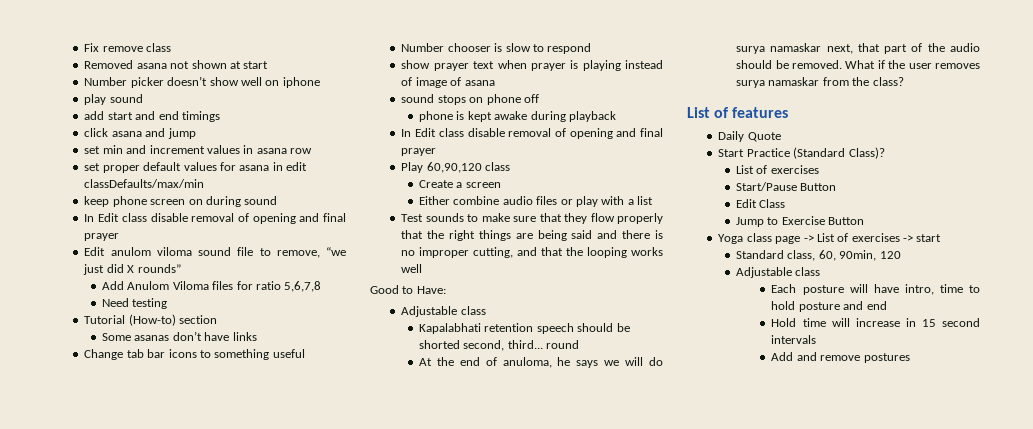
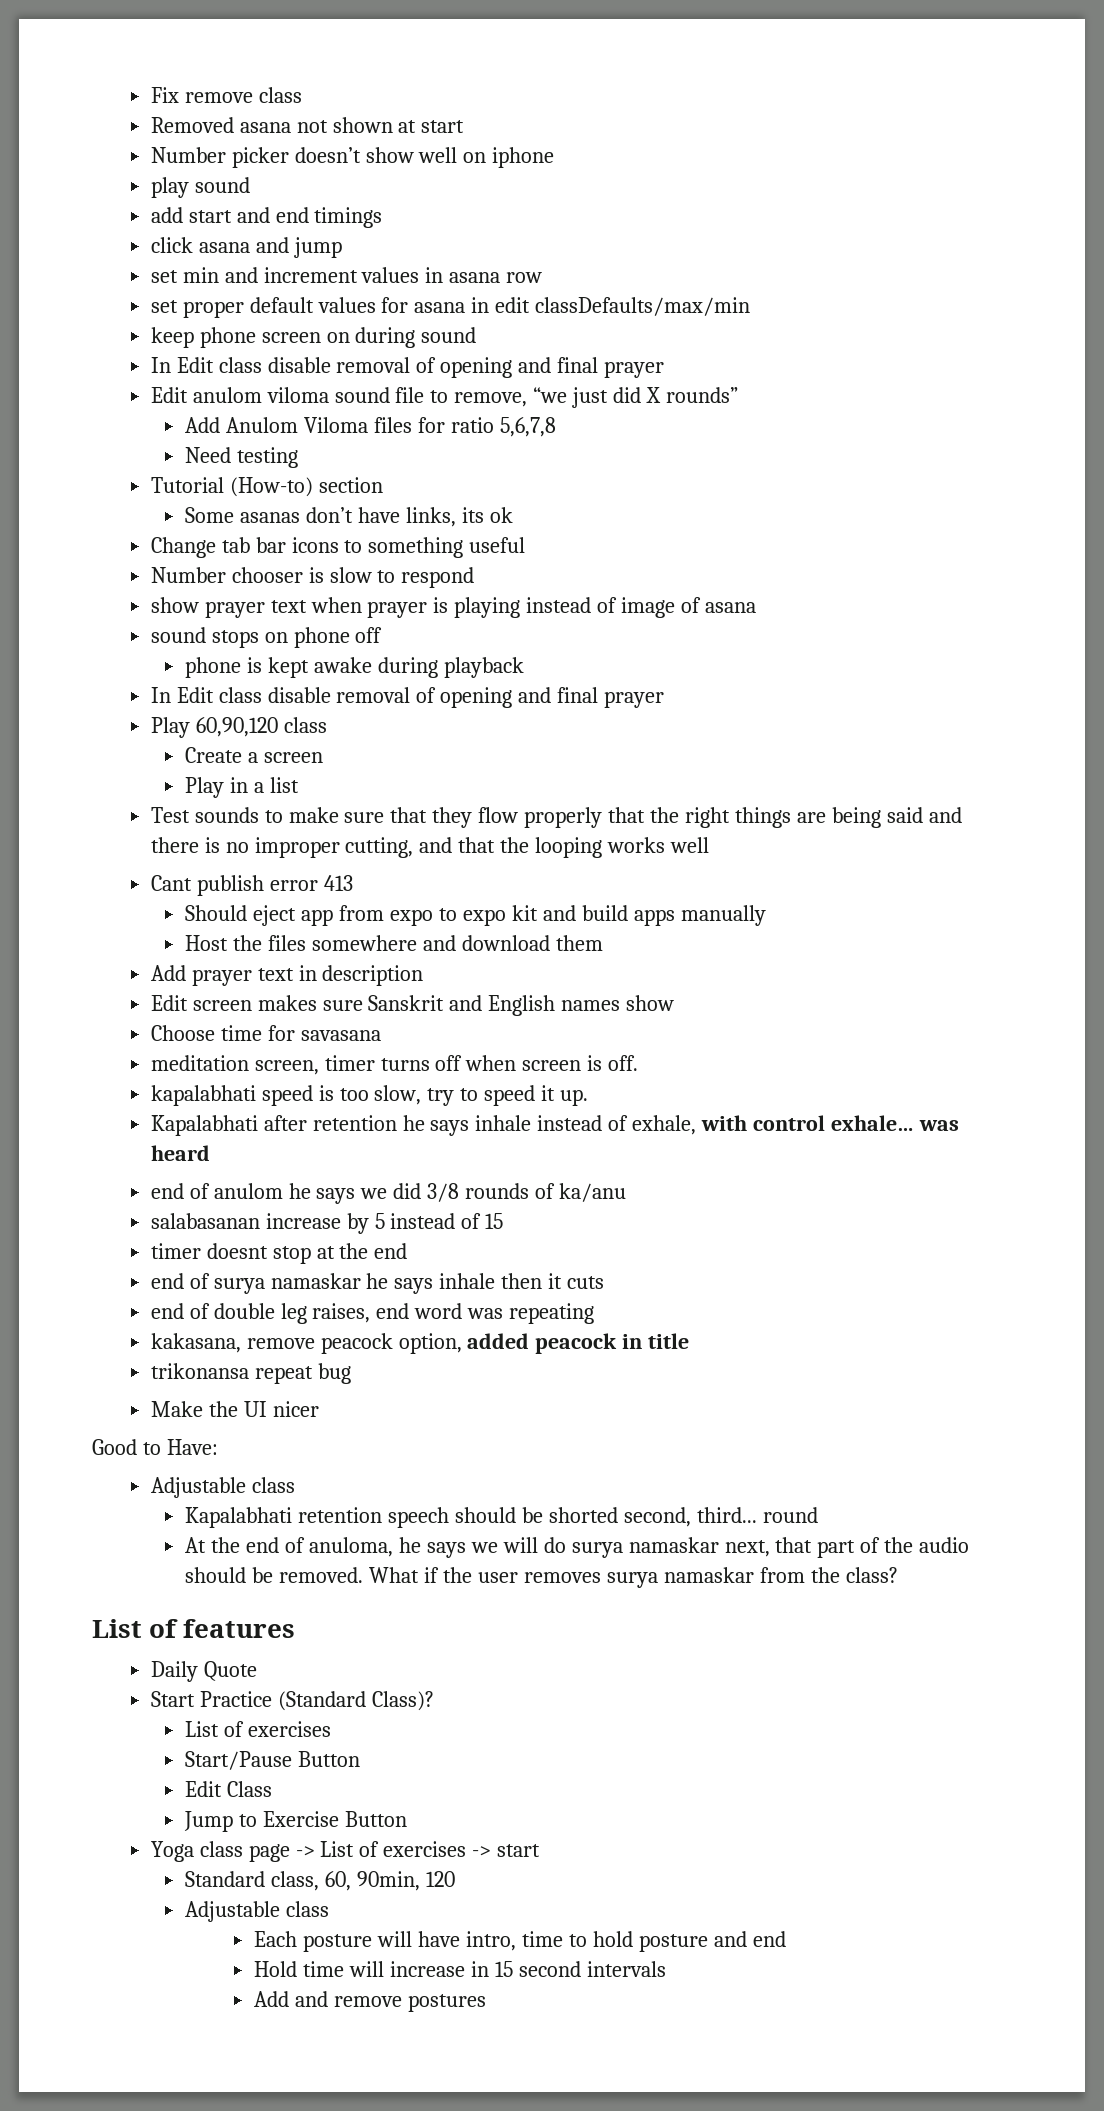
[232,332,257,341] links -> [405,507,513,527] links, its ok
[419,196,625,207] Either combine audio files or play with -> [185,777,249,798] Play in
(423, 268) none -> [150,875,353,896] [185,905,766,926] [185,935,603,951] [150,965,424,986] [150,995,675,1016] [150,1025,381,1041] [150,1055,639,1075] [150,1085,589,1106] [150,1115,959,1136] [150,1145,210,1161] [150,1183,627,1204] [150,1213,504,1234] [150,1243,408,1264] [150,1273,605,1294] [150,1303,595,1324] [150,1333,690,1354] [150,1363,351,1384] [150,1401,319,1417] // Cant publish error 413 // Should eject app from expo to expo kit and build apps manually // Host the files somewhere and download them // Add prayer text in description // Edit screen makes sure Sanskrit and English names show // Choose time for savasana // meditation screen, timer turns off when screen is off. // kapalabhati speed is too slow, try to speed it up. // Kapalabhati after retention he says inhale instead of exhale, with control exhale… was heard // end of anulom he says we did 3/8 rounds of ka/anu // salabasanan increase by 5 instead of 15 // timer doesnt stop at the end // end of surya namaskar he says inhale then it cuts // end of double leg raises, end word was repeating // kakasana, remove peacock option, added peacock in title // trikonansa repeat bug // Make the UI nicer

